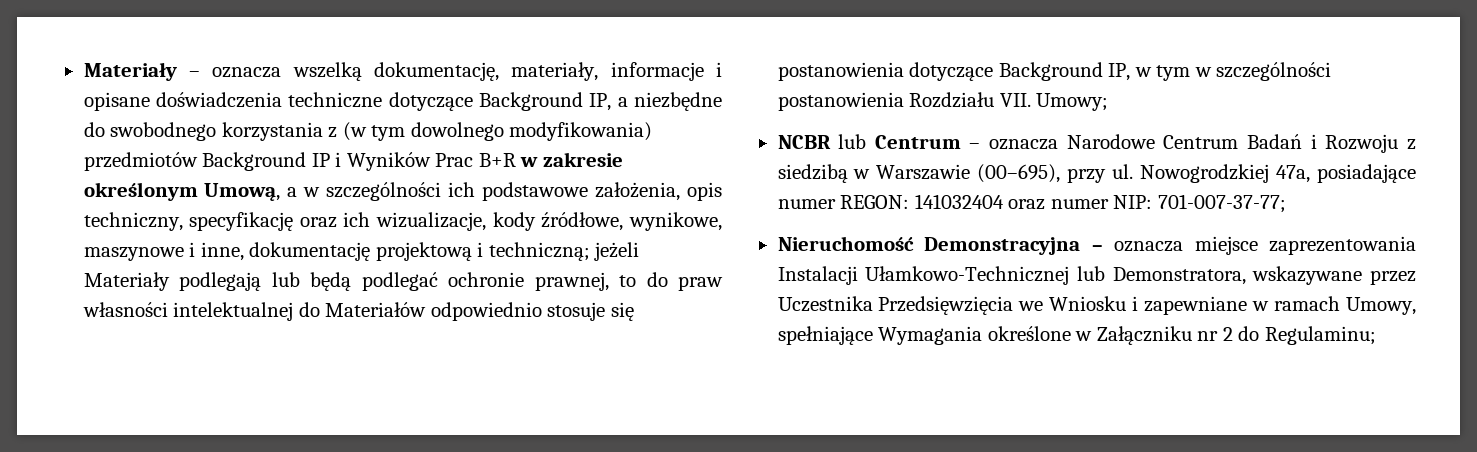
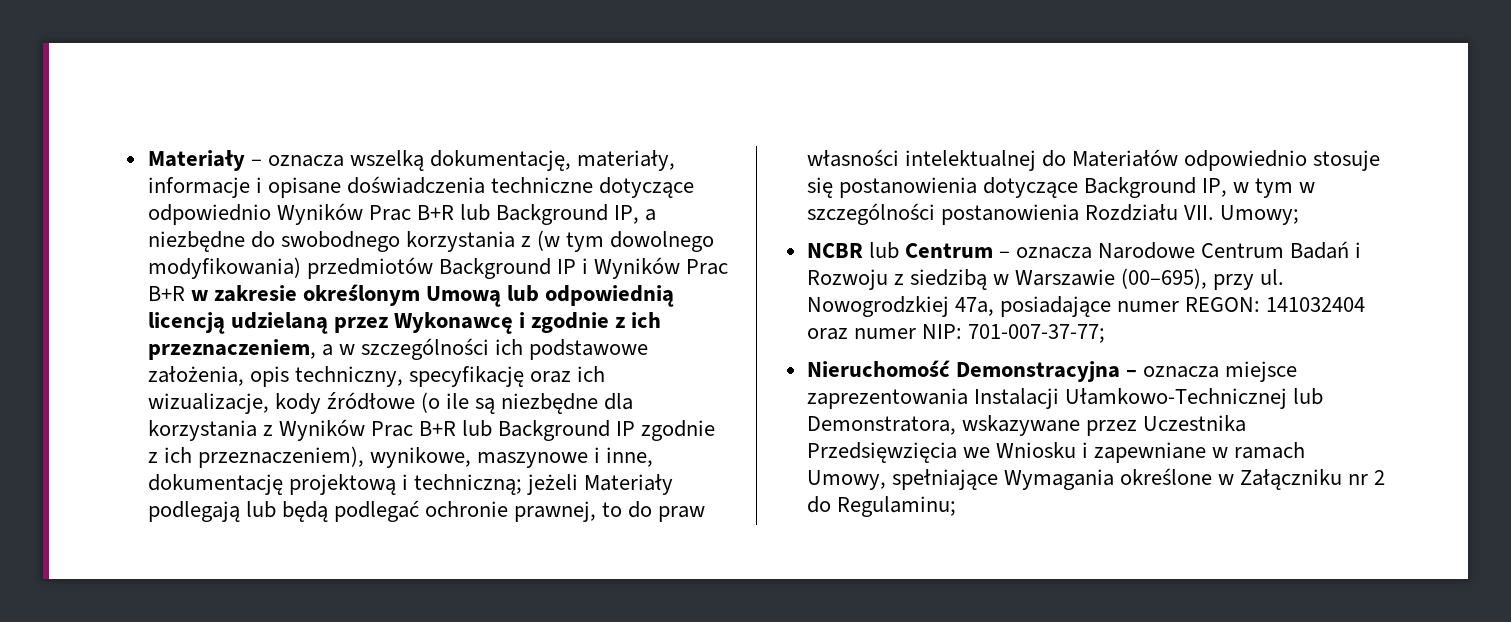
(473, 101) none -> [147,203,491,225] odpowiednio Wyników Prac B+R lub
[204,183,281,201] Umową, -> [426,285,675,307] [147,312,662,334] [147,339,316,360] Umową lub odpowiednią licencją udzielaną przez Wykonawcę i zgodnie z ich przeznaczeniem,
[541,212,624,231] źródłowe, -> [326,392,634,414] [147,419,716,441] [147,446,364,468] źródłowe (o ile są niezbędne dla korzystania z Wyników Prac B+R lub Background IP zgodnie z ich przeznaczeniem),

